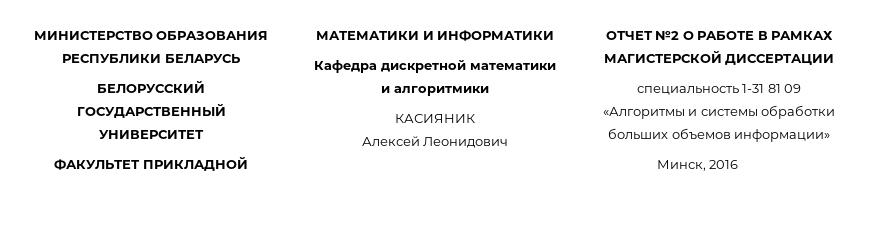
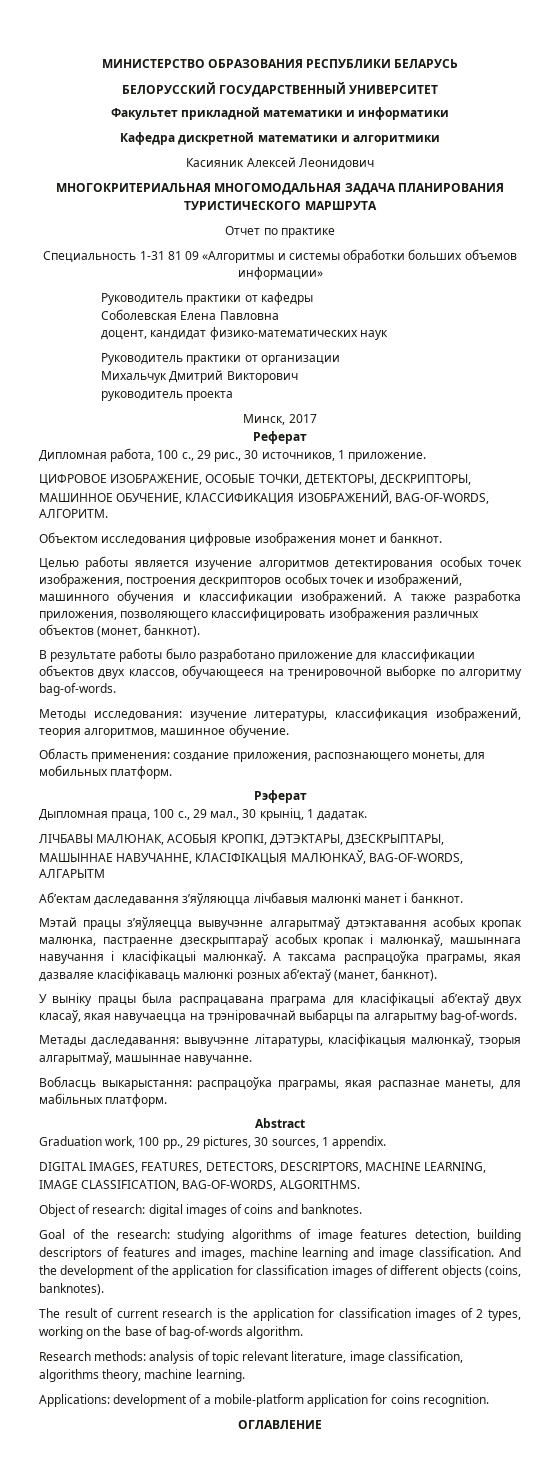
[54,157,248,171] [315,30,555,41] ФАКУЛЬТЕТ ПРИКЛАДНОЙ МАТЕМАТИКИ И ИНФОРМАТИКИ -> [110,107,450,120] Факультет прикладной математики и информатики
[395,114,475,123] КАСИЯНИК // -> [186,158,245,167] Касияник
[605,31,834,40] [603,51,835,65] [636,86,739,95] ОТЧЕТ №2 О РАБОТЕ В РАМКАХ МАГИСТЕРСКОЙ ДИССЕРТАЦИИ // специальность -> [56,183,504,195] [184,201,377,210] [225,226,335,238] [43,251,137,263] МНОГОКРИТЕРИАЛЬНАЯ МНОГОМОДАЛЬНАЯ ЗАДАЧА ПЛАНИРОВАНИЯ ТУРИСТИЧЕСКОГО МАРШРУТА // Отчет по практике // Специальность
[656,160,739,171] Минск, 2016 -> [101,292,313,305] [101,309,279,320] [101,327,388,340] [101,353,340,365] [101,370,298,383] [101,391,234,401] [243,414,317,425] [253,431,307,444] [39,448,427,462] [39,474,472,486] [39,490,489,504] [39,509,108,518] [39,532,443,546] [39,556,522,570] [39,573,463,587] [39,590,521,604] [39,607,479,621] [39,624,201,637] [39,648,475,662] [39,665,522,679] [39,683,116,696] [39,707,521,721] [39,724,289,738] [39,748,486,762] [39,765,173,779] [253,790,307,803] [39,808,368,821] [39,834,445,846] [39,850,463,864] [39,869,105,878] [39,892,463,906] [39,916,522,930] [39,933,521,947] [39,951,521,964] [39,968,438,982] [39,992,522,1006] [39,1009,517,1023] [39,1034,521,1047] [39,1052,253,1065] [39,1076,521,1090] [39,1093,168,1107] [255,1118,305,1128] [39,1136,387,1149] [39,1162,487,1173] [39,1180,360,1191] [39,1204,362,1217] [39,1229,521,1242] [39,1247,521,1260] [39,1265,522,1278] [39,1283,104,1295] [39,1308,521,1321] [39,1326,304,1339] [39,1351,463,1364] [39,1369,245,1382] [39,1394,489,1407] [238,1420,322,1429] Руководитель практики от кафедры // Соболевская Елена Павловна // доцент, кандидат физико-математических наук // Руководитель практики от организации // Михальчук Дмитрий Викторович // руководитель проекта // Минск, 2017 // Реферат // Дипломная работа, 100 с., 29 рис., 30 источников, 1 приложение. // ЦИФРОВОЕ ИЗОБРАЖЕНИЕ, ОСОБЫЕ ТОЧКИ, ДЕТЕКТОРЫ, ДЕСКРИПТОРЫ, МАШИННОЕ ОБУЧЕНИЕ, КЛАССИФИКАЦИЯ ИЗОБРАЖЕНИЙ, BAG-OF-WORDS, АЛГОРИТМ. // Объектом исследования цифровые изображения монет и банкнот. // Целью работы является изучение алгоритмов детектирования особых точек изображения, построения дескрипторов особых точек и изображений, машинного обучения и классификации изображений. А также разработка приложения, позволяющего классифицировать изображения различных объектов (монет, банкнот). // В результате работы было разработано приложение для классификации объектов двух классов, обучающееся на тренировочной выборке по алгоритму bag-of-words. // Методы исследования: изучение литературы, классификация изображений, теория алгоритмов, машинное обучение. // Область применения: создание приложения, распознающего монеты, для мобильных платформ. // Рэферат // Дыпломная праца, 100 с., 29 мал., 30 крыніц, 1 дадатак. // ЛІЧБАВЫ МАЛЮНАК, АСОБЫЯ КРОПКІ, ДЭТЭКТАРЫ, ДЗЕСКРЫПТАРЫ, МАШЫННАЕ НАВУЧАННЕ, КЛАСІФІКАЦЫЯ МАЛЮНКАЎ, BAG-OF-WORDS, АЛГАРЫТМ // Аб’ектам даследавання з’яўляюцца лічбавыя малюнкі манет і банкнот. // Мэтай працы з’яўляецца вывучэнне алгарытмаў дэтэктавання асобых кропак малюнка, пастраенне дзескрыптараў асобых кропак і малюнкаў, машыннага навучання і класіфікацыі малюнкаў. А таксама распрацоўка праграмы, якая дазваляе класіфікаваць малюнкі розных аб’ектаў (манет, банкнот). // У выніку працы была распрацавана праграма для класіфікацыі аб’ектаў двух класаў, якая навучаецца на трэніровачнай выбарцы па алгарытму bag-of-words. // Метады даследавання: вывучэнне літаратуры, класіфікацыя малюнкаў, тэорыя алгарытмаў, машыннае навучанне. // Вобласць выкарыстання: распрацоўка праграмы, якая распазнае манеты, для мабільных платформ. // Abstract // Graduation work, 100 pp., 29 pictures, 30 sources, 1 appendix. // DIGITAL IMAGES, FEATURES, DETECTORS, DESCRIPTORS, MACHINE LEARNING, IMAGE CLASSIFICATION, BAG-OF-WORDS, ALGORITHMS. // Object of research: digital images of coins and banknotes. // Goal of the research: studying algorithms of image features detection, building descriptors of features and images, machine learning and image classification. And the development of the application for classification images of different objects (coins, banknotes). // The result of current research is the application for classification images of 2 types, working on the base of bag-of-words algorithm. // Research methods: analysis of topic relevant literature, image classification, algorithms theory, machine learning. // Applications: development of a mobile-platform application for coins recognition. // ОГЛАВЛЕНИЕ

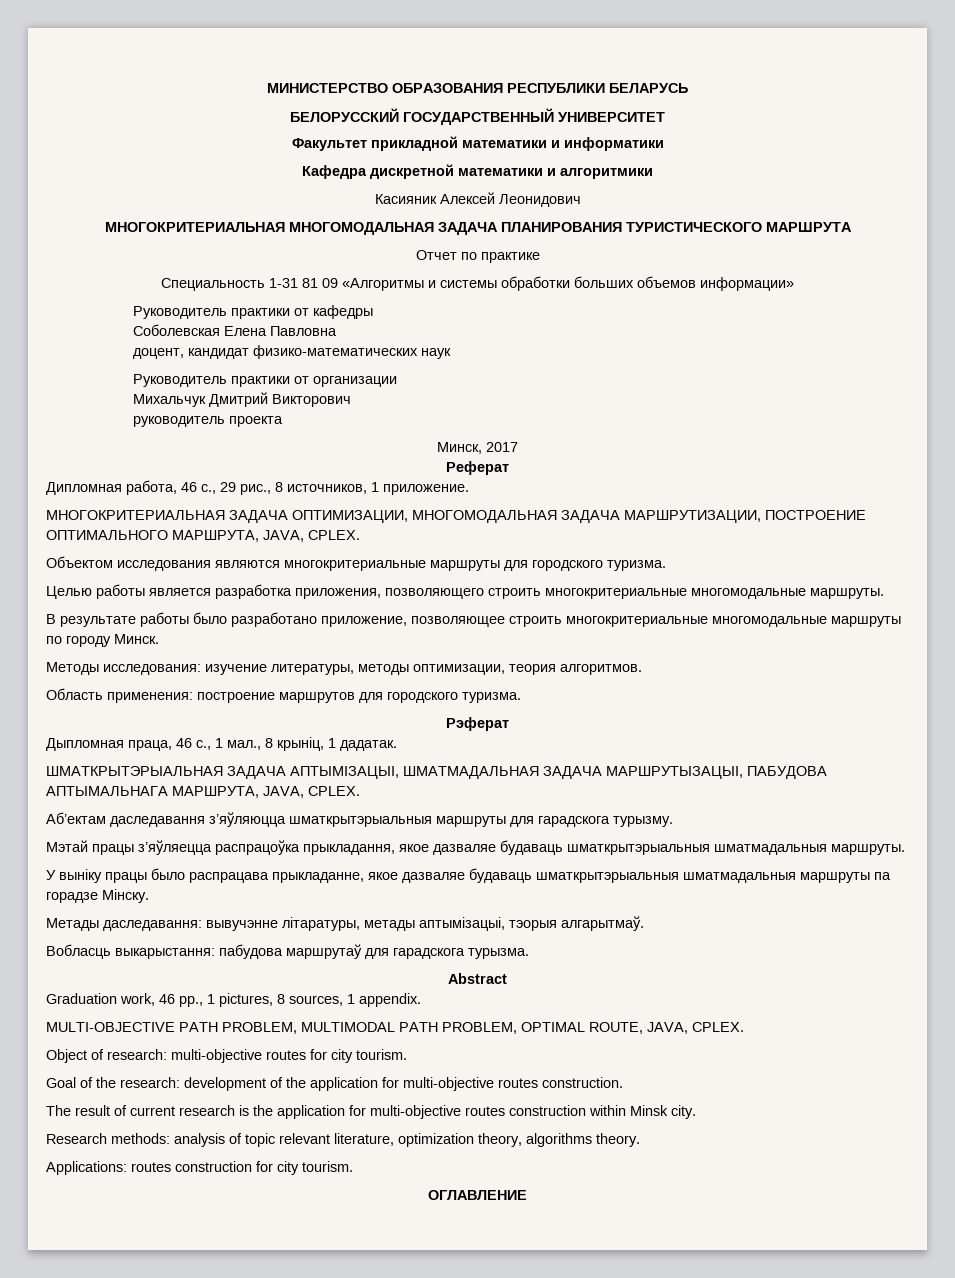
[157,450,179,459] 100 -> [181,482,197,492] 46
[244,450,259,459] 30 -> [275,482,283,492] 8
[39,474,472,486] [39,490,489,504] [39,509,108,518] [39,532,443,546] [39,556,522,570] [39,573,463,587] [39,590,521,604] [39,607,479,621] [39,624,201,637] ЦИФРОВОЕ ИЗОБРАЖЕНИЕ, ОСОБЫЕ ТОЧКИ, ДЕТЕКТОРЫ, ДЕСКРИПТОРЫ, МАШИННОЕ ОБУЧЕНИЕ, КЛАССИФИКАЦИЯ ИЗОБРАЖЕНИЙ, BAG-OF-WORDS, АЛГОРИТМ. // Объектом исследования цифровые изображения монет и банкнот. // Целью работы является изучение алгоритмов детектирования особых точек изображения, построения дескрипторов особых точек и изображений, машинного обучения и классификации изображений. А также разработка приложения, позволяющего классифицировать изображения различных объектов (монет, банкнот). -> [46,510,866,523] [46,530,360,542] [46,556,666,571] [46,584,884,599] МНОГОКРИТЕРИАЛЬНАЯ ЗАДАЧА ОПТИМИЗАЦИИ, МНОГОМОДАЛЬНАЯ ЗАДАЧА МАРШРУТИЗАЦИИ, ПОСТРОЕНИЕ ОПТИМАЛЬНОГО МАРШРУТА, JAVA, CPLEX. // Объектом исследования являются многокритериальные маршруты для городского туризма. // Целью работы является разработка приложения, позволяющего строить многокритериальные многомодальные маршруты.
[278,649,475,662] [39,665,522,679] [39,683,116,696] [39,707,521,721] [39,724,289,738] [39,748,486,762] [39,765,173,779] [253,790,307,803] [39,808,368,821] [39,834,445,846] [39,850,463,864] [39,869,105,878] [39,892,463,906] [39,916,522,930] [39,933,521,947] [39,951,521,964] [39,968,438,982] [39,992,522,1006] [39,1009,517,1023] [39,1034,521,1047] [39,1052,253,1065] [39,1076,521,1090] [39,1093,168,1107] [255,1118,305,1128] [39,1136,387,1149] [39,1162,487,1173] [39,1180,360,1191] [39,1204,362,1217] [39,1229,521,1242] [39,1247,521,1260] [39,1265,57,1275] приложение для классификации объектов двух классов, обучающееся на тренировочной выборке по алгоритму bag-of-words. // Методы исследования: изучение литературы, классификация изображений, теория алгоритмов, машинное обучение. // Область применения: создание приложения, распознающего монеты, для мобильных платформ. // Рэферат // Дыпломная праца, 100 с., 29 мал., 30 крыніц, 1 дадатак. // ЛІЧБАВЫ МАЛЮНАК, АСОБЫЯ КРОПКІ, ДЭТЭКТАРЫ, ДЗЕСКРЫПТАРЫ, МАШЫННАЕ НАВУЧАННЕ, КЛАСІФІКАЦЫЯ МАЛЮНКАЎ, BAG-OF-WORDS, АЛГАРЫТМ // Аб’ектам даследавання з’яўляюцца лічбавыя малюнкі манет і банкнот. // Мэтай працы з’яўляецца вывучэнне алгарытмаў дэтэктавання асобых кропак малюнка, пастраенне дзескрыптараў асобых кропак і малюнкаў, машыннага навучання і класіфікацыі малюнкаў. А таксама распрацоўка праграмы, якая дазваляе класіфікаваць малюнкі розных аб’ектаў (манет, банкнот). // У выніку працы была распрацавана праграма для класіфікацыі аб’ектаў двух класаў, якая навучаецца на трэніровачнай выбарцы па алгарытму bag-of-words. // Метады даследавання: вывучэнне літаратуры, класіфікацыя малюнкаў, тэорыя алгарытмаў, машыннае навучанне. // Вобласць выкарыстання: распрацоўка праграмы, якая распазнае манеты, для мабільных платформ. // Abstract // Graduation work, 100 pp., 29 pictures, 30 sources, 1 appendix. // DIGITAL IMAGES, FEATURES, DETECTORS, DESCRIPTORS, MACHINE LEARNING, IMAGE CLASSIFICATION, BAG-OF-WORDS, ALGORITHMS. // Object of research: digital images of coins and banknotes. // Goal of the research: studying algorithms of image features detection, building descriptors of features and images, machine learning and image classification. And the -> [321,616,901,627] [46,634,159,647] [46,662,642,675] [46,688,521,703] [446,717,509,731] [46,737,397,751] [46,766,827,779] [46,786,360,798] [46,812,673,827] [46,840,905,855] [46,868,891,883] [46,889,149,903] [46,916,644,931] [46,944,529,959] [448,973,507,984] [46,993,421,1007] [46,1022,744,1034] [46,1049,407,1063] [46,1077,180,1088] приложение, позволяющее строить многокритериальные многомодальные маршруты по городу Минск. // Методы исследования: изучение литературы, методы оптимизации, теория алгоритмов. // Область применения: построение маршрутов для городского туризма. // Рэферат // Дыпломная праца, 46 с., 1 мал., 8 крыніц, 1 дадатак. // ШМАТКРЫТЭРЫАЛЬНАЯ ЗАДАЧА АПТЫМІЗАЦЫІ, ШМАТМАДАЛЬНАЯ ЗАДАЧА МАРШРУТЫЗАЦЫІ, ПАБУДОВА АПТЫМАЛЬНАГА МАРШРУТА, JAVA, CPLEX. // Аб’ектам даследавання з’яўляюцца шматкрытэрыальныя маршруты для гарадскога турызму. // Мэтай працы з’яўляецца распрацоўка прыкладання, якое дазваляе будаваць шматкрытэрыальныя шматмадальныя маршруты. // У выніку працы было распрацава прыкладанне, якое дазваляе будаваць шматкрытэрыальныя шматмадальныя маршруты па горадзе Мінску. // Метады даследавання: вывучэнне літаратуры, метады аптымізацыі, тэорыя алгарытмаў. // Вобласць выкарыстання: пабудова маршрутаў для гарадскога турызма. // Abstract // Graduation work, 46 pp., 1 pictures, 8 sources, 1 appendix. // MULTI-OBJECTIVE PATH PROBLEM, MULTIMODAL PATH PROBLEM, OPTIMAL ROUTE, JAVA, CPLEX. // Object of research: multi-objective routes for city tourism. // Goal of the research:
[256,1265,522,1278] [39,1283,104,1295] classification images of different objects (coins, banknotes). -> [403,1077,623,1091] multi-objective routes construction.
[338,1308,521,1321] [39,1326,304,1339] classification images of 2 types, working on the base of bag-of-words algorithm. -> [370,1105,696,1119] multi-objective routes construction within Minsk city.
[349,1351,463,1364] [39,1369,245,1382] [39,1394,489,1407] image classification, algorithms theory, machine learning. // Applications: development of a mobile-platform application for coins recognition. -> [398,1133,640,1147] [46,1161,353,1175] optimization theory, algorithms theory. // Applications: routes construction for city tourism.

